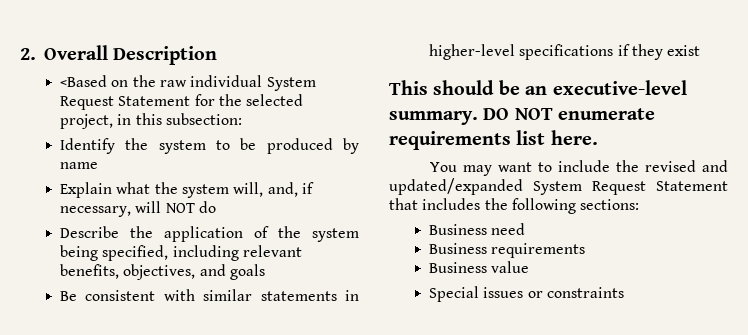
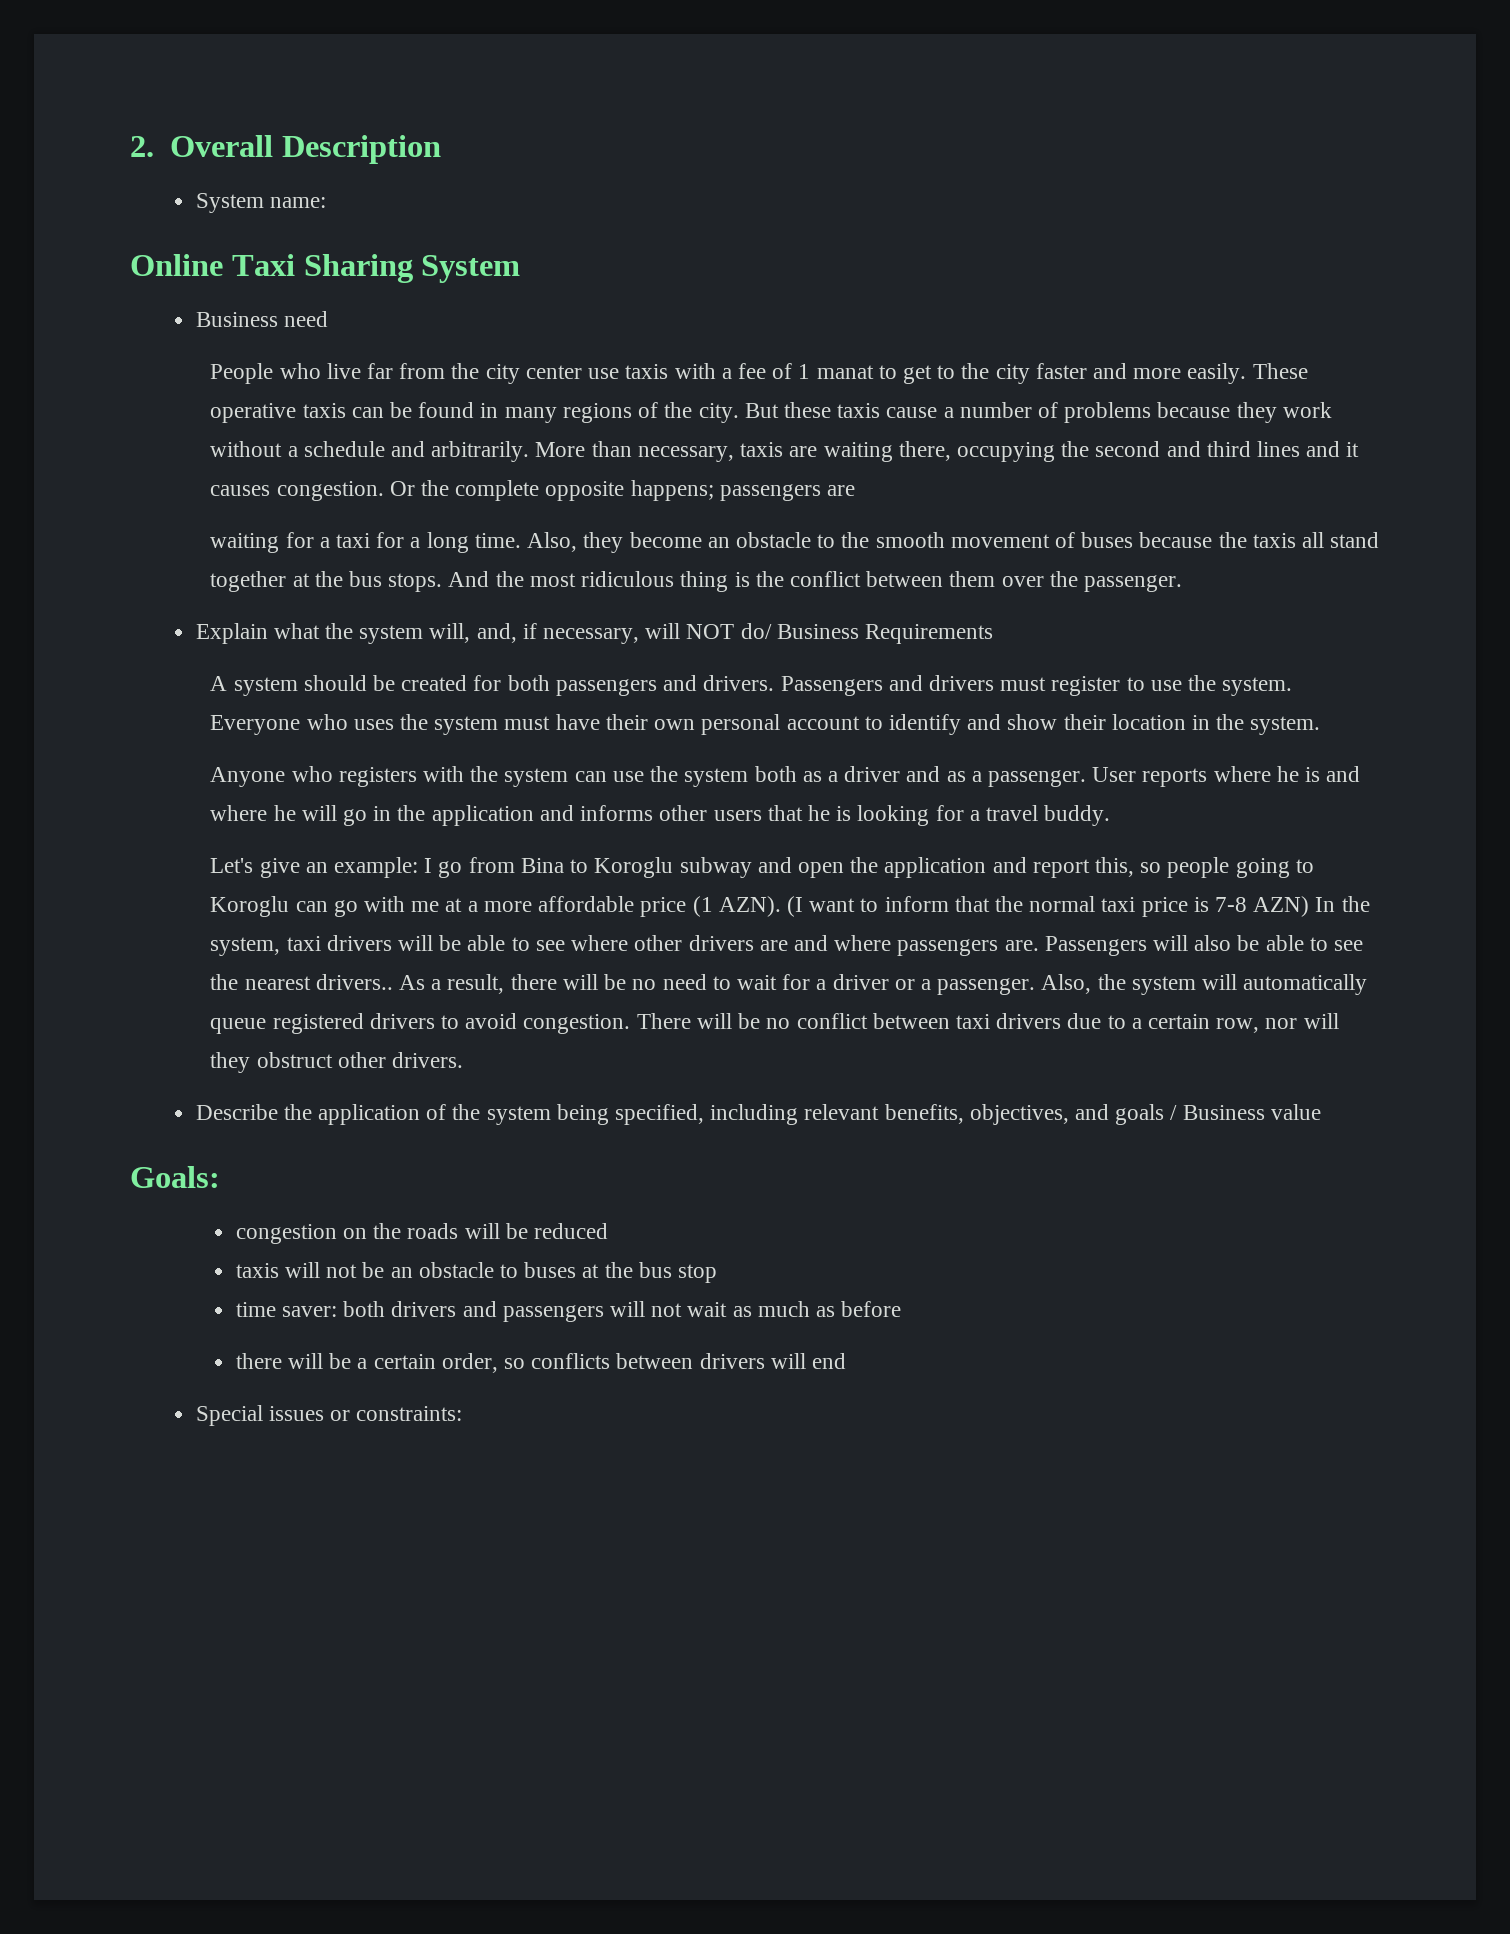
[59,75,316,91] [59,94,304,110] [59,113,242,129] [59,138,359,154] [59,162,98,169] <Based on the raw individual System Request Statement for the selected project, in this subsection: // Identify the system to be produced by name -> [195,193,326,213] [130,254,521,283] [195,311,328,327] [210,363,1308,384] [210,402,1332,423] [210,441,1360,462] [210,480,856,501] [210,532,1380,553] [210,571,1183,592] System name: // Online Taxi Sharing System // Business need // People who live far from the city center use taxis with a fee of 1 manat to get to the city faster and more easily. These operative taxis can be found in many regions of the city. But these taxis cause a number of problems because they work without a schedule and arbitrarily. More than necessary, taxis are waiting there, occupying the second and third lines and it causes congestion. Or the complete opposite happens; passengers are // waiting for a taxi for a long time. Also, they become an obstacle to the smooth movement of buses because the taxis all stand together at the bus stops. And the most ridiculous thing is the conflict between them over the passenger.
[198,201,216,213] do -> [740,623,994,644] [210,675,1293,696] [210,714,1321,735] [210,766,1361,787] [210,805,1111,826] [210,857,1314,878] [210,896,1370,917] [210,935,1364,956] [210,974,1368,995] [210,1013,1339,1034] [210,1052,464,1073] do/ Business Requirements // A system should be created for both passengers and drivers. Passengers and drivers must register to use the system. Everyone who uses the system must have their own personal account to identify and show their location in the system. // Anyone who registers with the system can use the system both as a driver and as a passenger. User reports where he is and where he will go in the application and informs other users that he is looking for a travel buddy. // Let's give an example: I go from Bina to Koroglu subway and open the application and report this, so people going to Koroglu can go with me at a more affordable price (1 AZN). (I want to inform that the normal taxi price is 7-8 AZN) In the system, taxi drivers will be able to see where other drivers are and where passengers are. Passengers will also be able to see the nearest drivers.. As a result, there will be no need to wait for a driver or a passenger. Also, the system will automatically queue registered drivers to avoid congestion. There will be no conflict between taxi drivers due to a certain row, nor will they obstruct other drivers.
[59,289,359,301] [428,44,701,60] [389,80,687,95] [389,108,656,125] [389,130,598,150] [429,160,728,176] [389,178,728,195] [389,198,640,214] [428,223,526,235] [428,243,586,258] [428,261,530,273] // Be consistent with similar statements in higher-level specifications if they exist // This should be an executive-level summary. DO NOT enumerate requirements list here. // You may want to include the revised and updated/expanded System Request Statement that includes the following sections: // Business need // Business requirements // Business value -> [1170,1104,1321,1120] [130,1166,220,1188] [235,1223,608,1244] [235,1262,718,1283] [235,1301,902,1322] [235,1353,847,1373] / Business value // Goals: // congestion on the roads will be reduced // taxis will not be an obstacle to buses at the bus stop // time saver: both drivers and passengers will not wait as much as before // there will be a certain order, so conflicts between drivers will end
[546,287,624,298] constraints -> [356,1406,463,1421] constraints:

